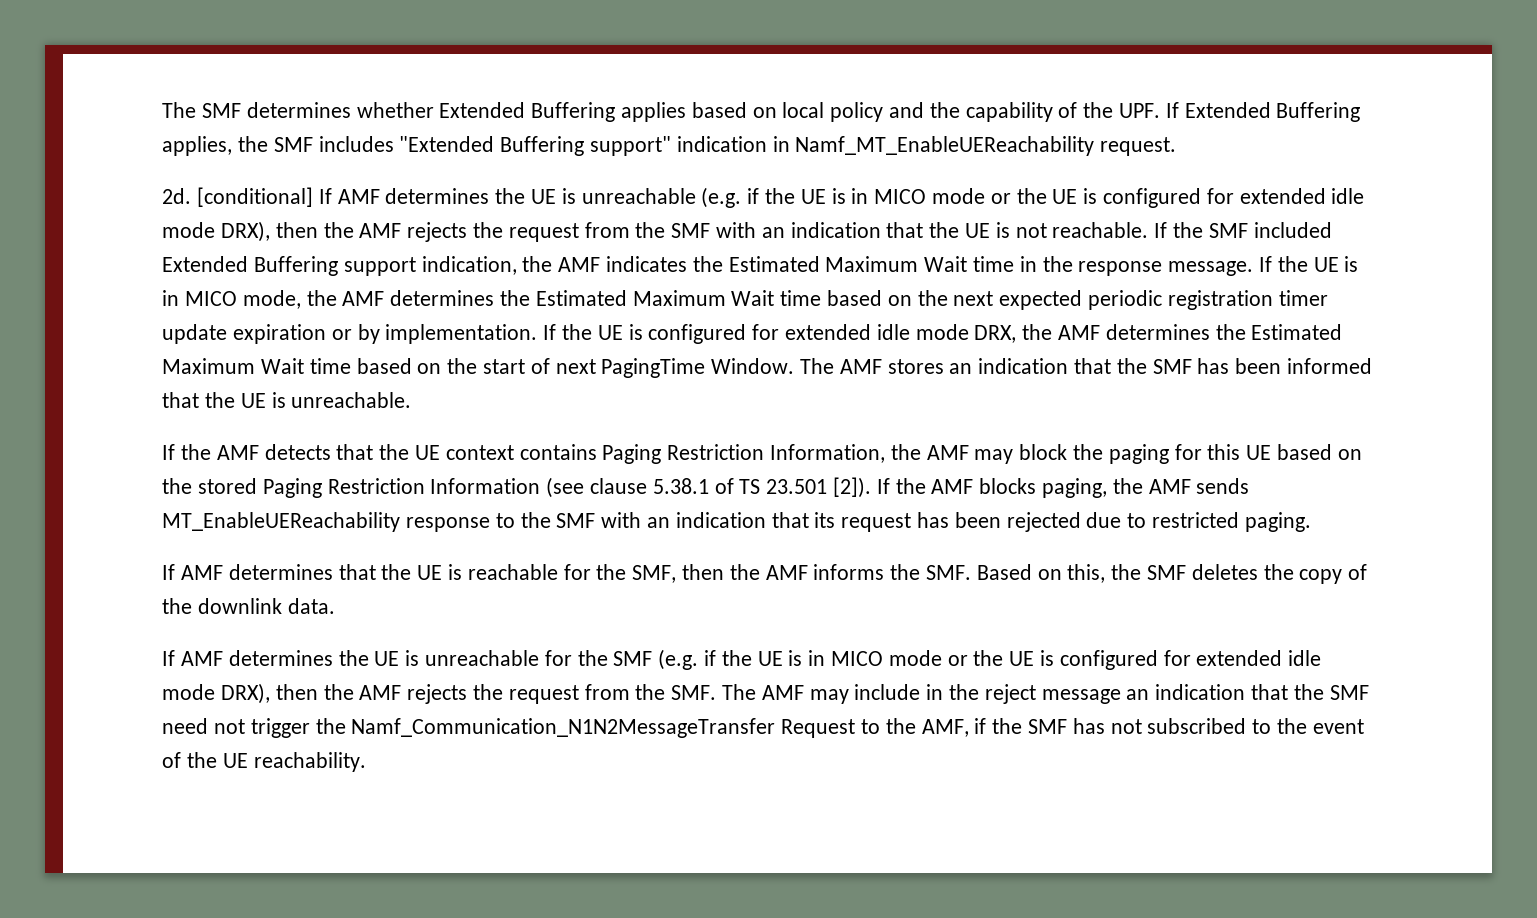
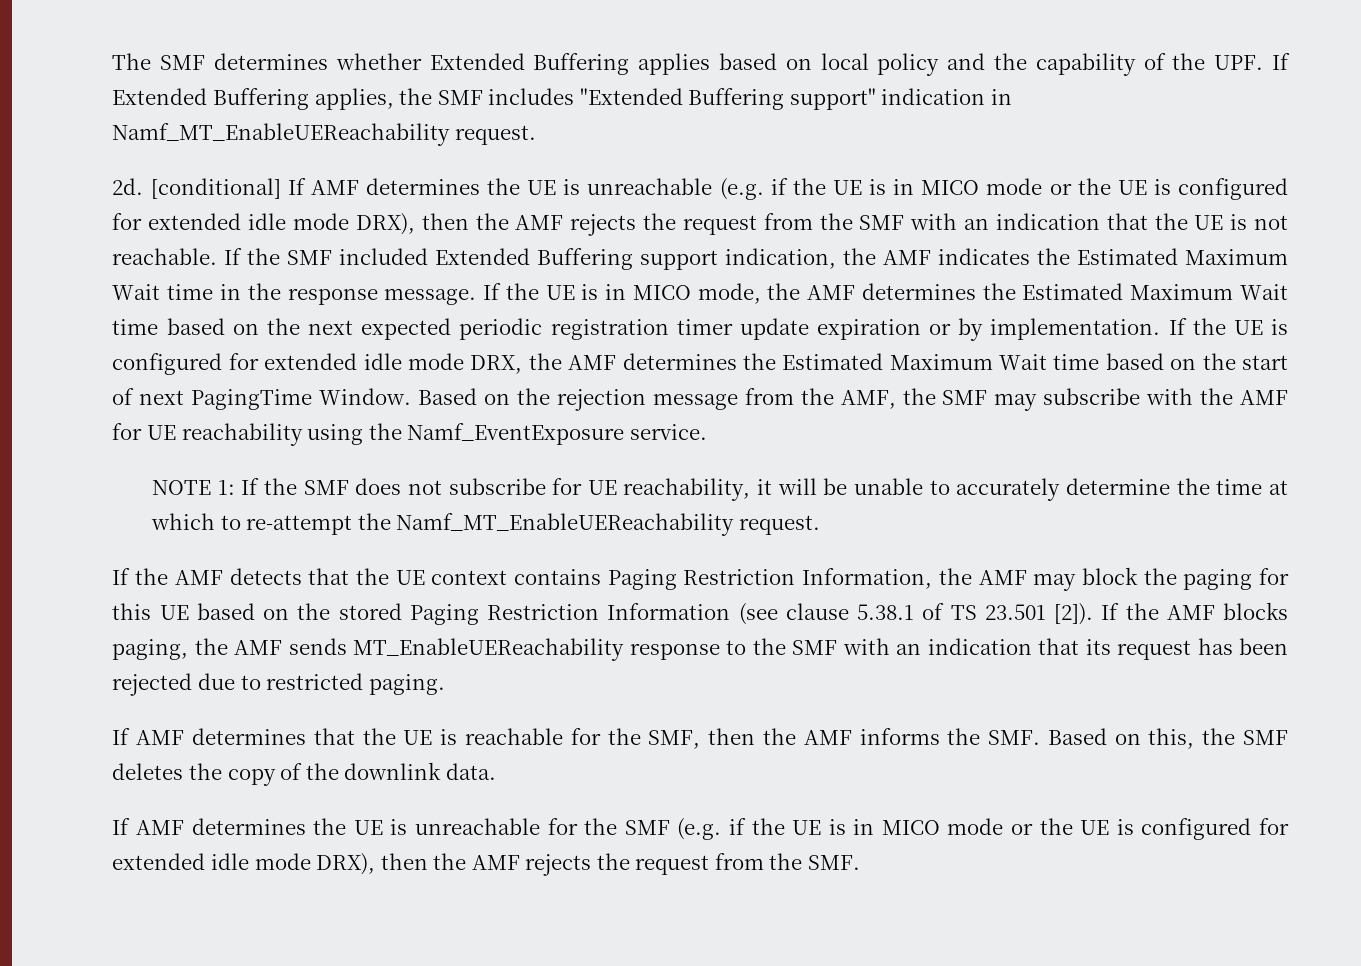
[799,358,1373,374] [162,392,412,408] The AMF stores an indication that the SMF has been informed that the UE is unreachable. -> [418,388,1289,411] [112,423,707,446] [151,478,1289,501] [150,513,820,536] Based on the rejection message from the AMF, the SMF may subscribe with the AMF for UE reachability using the Namf_EventExposure service. // NOTE 1: If the SMF does not subscribe for UE reachability, it will be unable to accurately determine the time at which to re-attempt the Namf_MT_EnableUEReachability request.
[721,684,1369,704] [162,718,1364,738] [162,752,366,772] The AMF may include in the reject message an indication that the SMF need not trigger the Namf_Communication_N1N2MessageTransfer Request to the AMF, if the SMF has not subscribed to the event of the UE reachability. -> (860, 862) none

